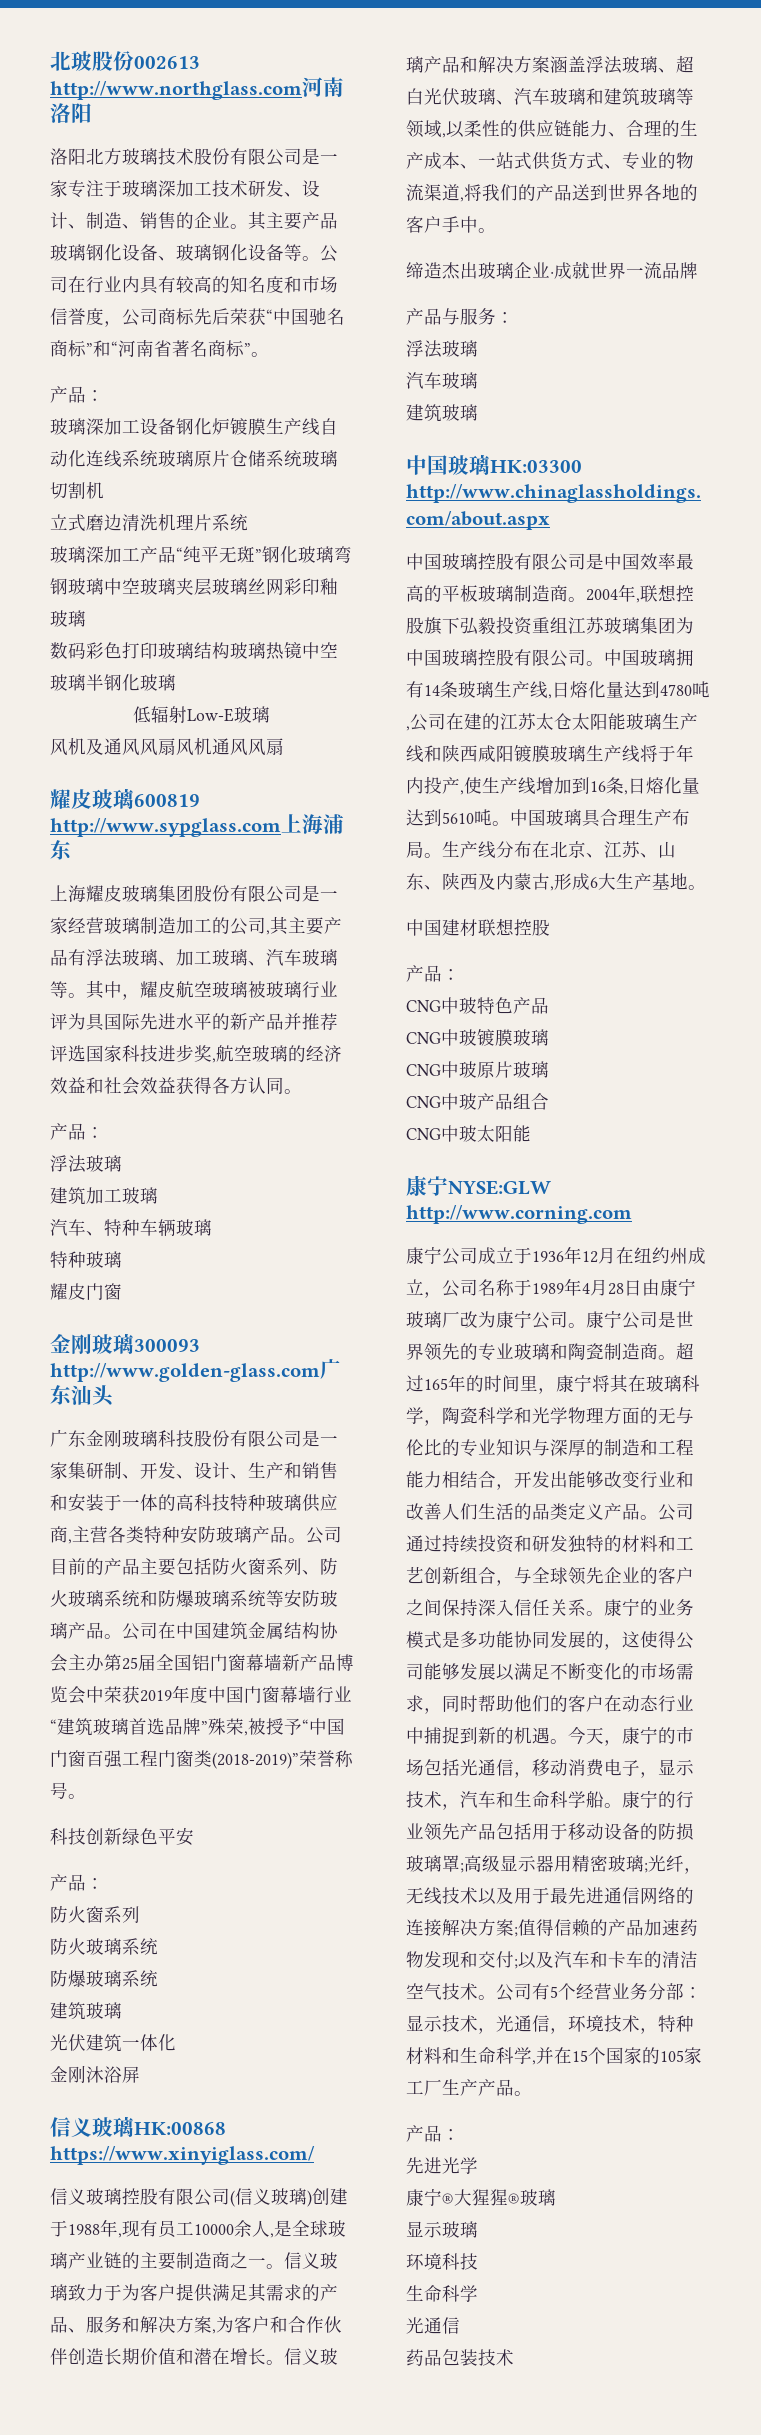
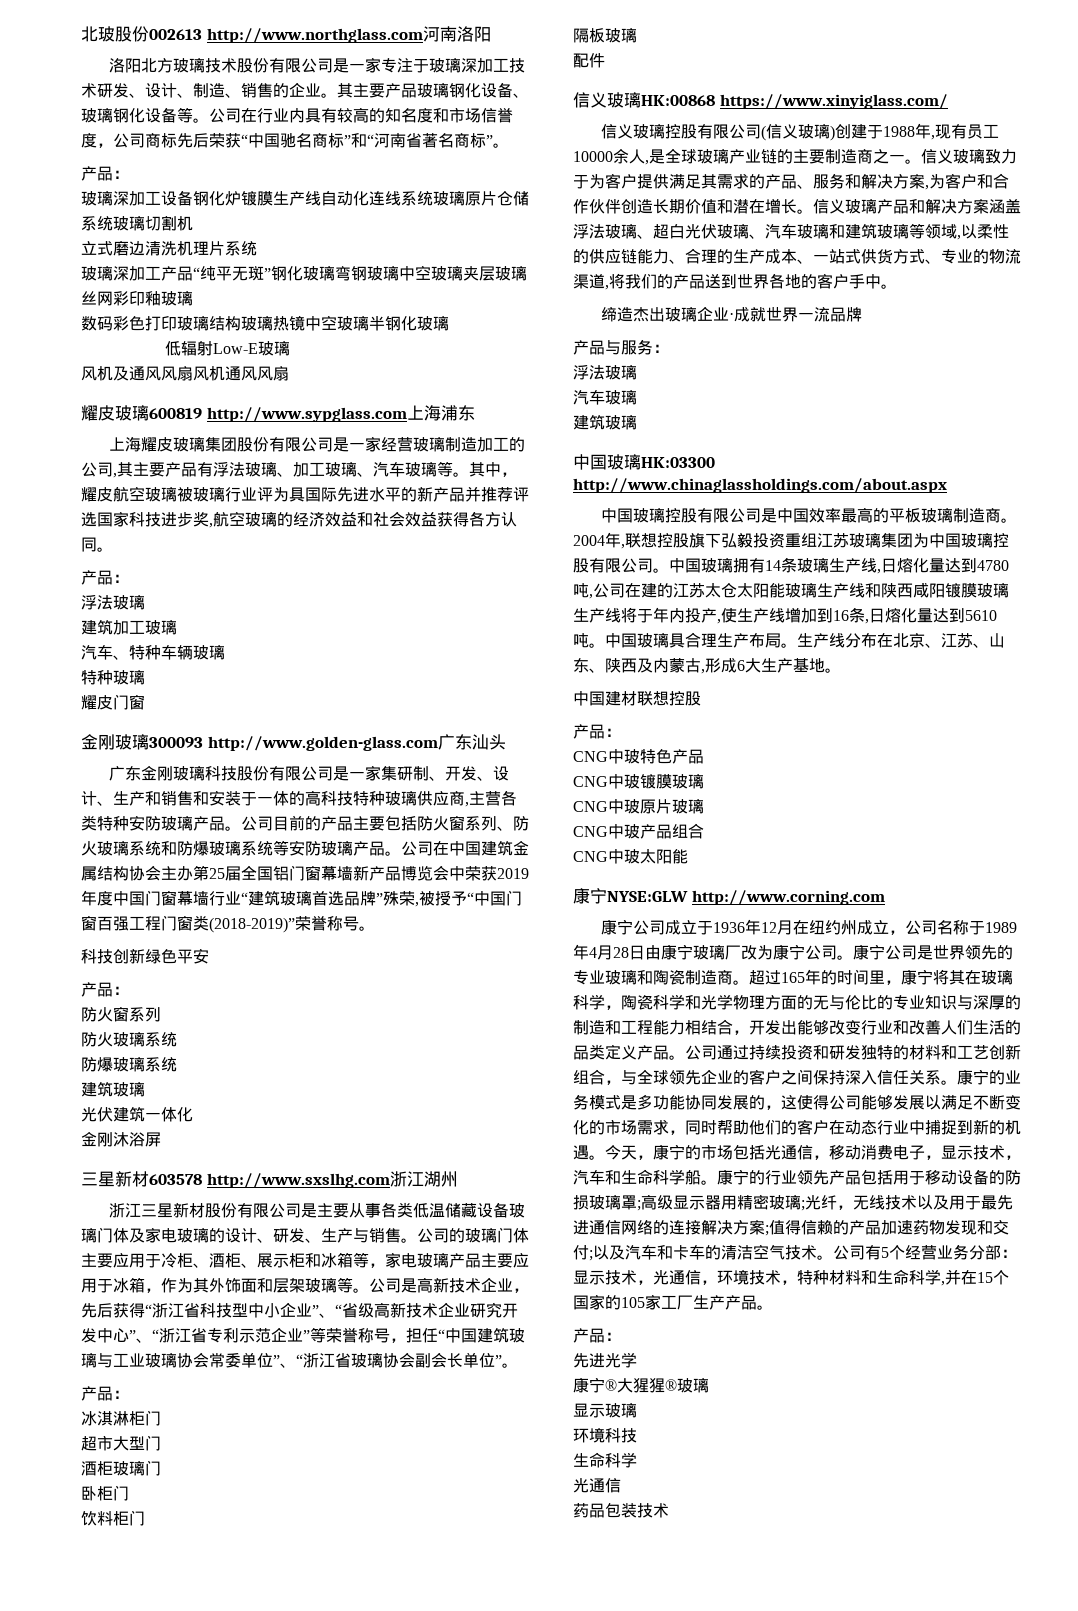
(140, 2074) none -> [81,1171,458,1188] [108,1202,525,1218] [81,1227,529,1243] [81,1252,529,1268] [81,1277,529,1293] [81,1302,518,1318] [81,1327,525,1343] [81,1352,518,1368] [81,1386,129,1401] [81,1410,161,1426] [81,1435,161,1451] [81,1460,161,1476] [81,1485,129,1501] [81,1510,145,1526] [573,27,637,43] [573,53,605,68] // 三星新材603578 http://www.sxslhg.com浙江湖州 // 浙江三星新材股份有限公司是主要从事各类低温储藏设备玻璃门体及家电玻璃的设计、研发、生产与销售。公司的玻璃门体主要应用于冷柜、酒柜、展示柜和冰箱等，家电玻璃产品主要应用于冰箱，作为其外饰面和层架玻璃等。公司是高新技术企业，先后获得“浙江省科技型中小企业”、“省级高新技术企业研究开发中心”、“浙江省专利示范企业”等荣誉称号，担任“中国建筑玻璃与工业玻璃协会常委单位”、“浙江省玻璃协会副会长单位”。 // 产品： // 冰淇淋柜门 // 超市大型门 // 酒柜玻璃门 // 卧柜门 // 饮料柜门 // 隔板玻璃 // 配件

